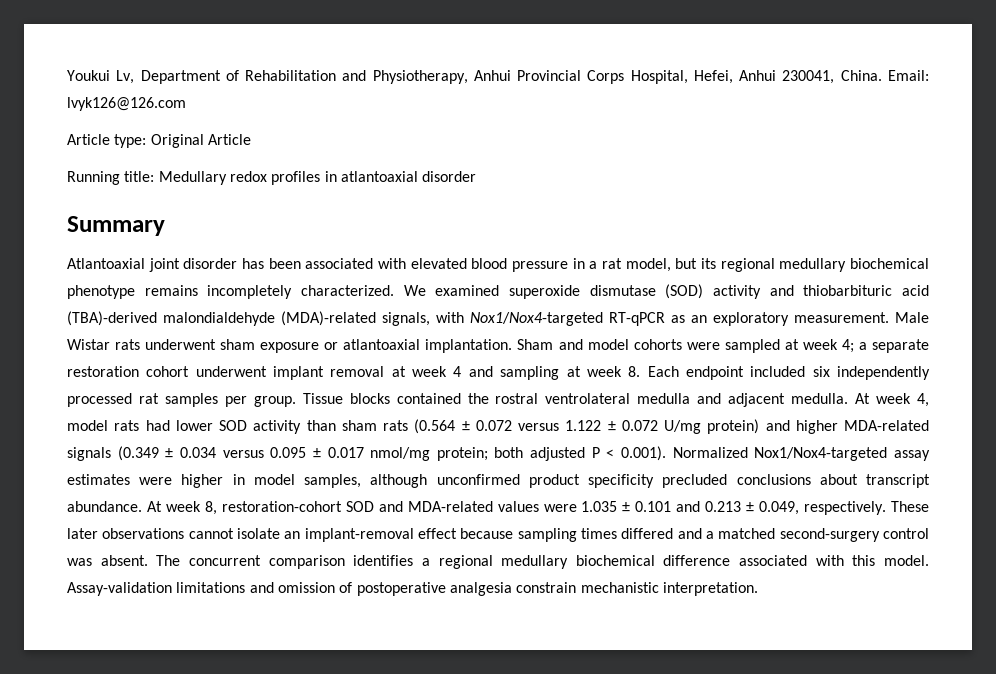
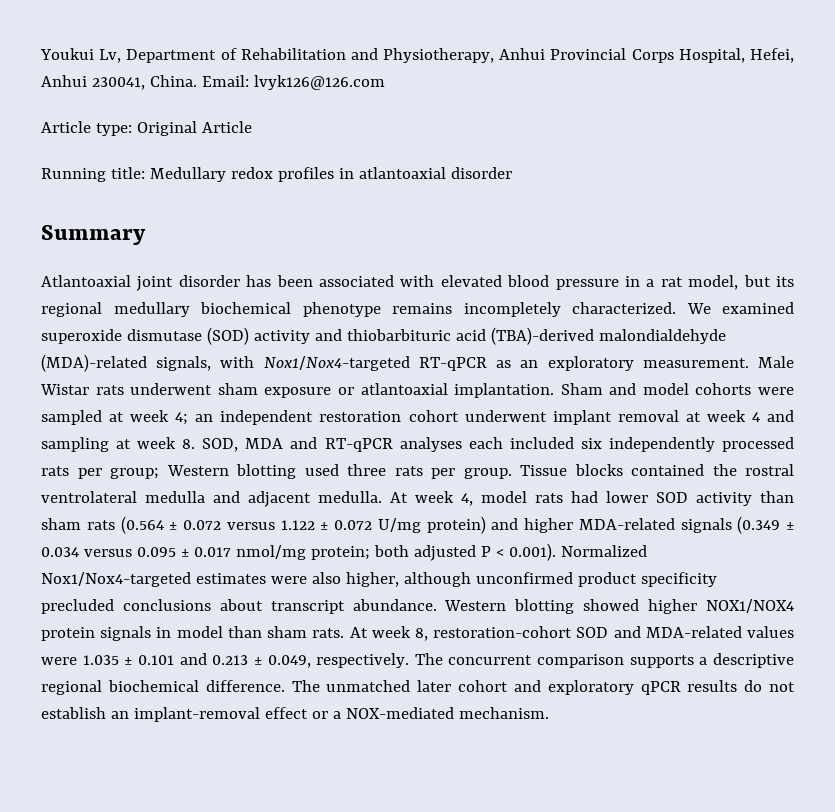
[858,339,929,353] a separate -> [195,410,314,425] an independent
[647,366,931,380] [67,393,218,407] Each endpoint included six independently processed rat samples -> [202,437,794,452] [41,464,423,479] SOD, MDA and RT-qPCR analyses each included six independently processed rats per group; Western blotting used three rats
[893,450,930,461] assay -> (191, 579) none
[181,474,362,488] higher in model samples, -> [311,572,399,587] also higher,
(142, 506) none -> [444,599,794,614] [41,626,345,641] Western blotting showed higher NOX1/NOX4 protein signals in model than sham rats.
[891,501,930,512] [67,528,930,542] [67,555,929,569] [67,582,758,596] These later observations cannot isolate an implant-removal effect because sampling times differed and a matched second-surgery control was absent. The concurrent comparison identifies a regional medullary biochemical difference associated with this model. Assay-validation limitations and omission of postoperative analgesia constrain mechanistic interpretation. -> [414,653,794,668] [41,680,795,695] [41,707,549,722] The concurrent comparison supports a descriptive regional biochemical difference. The unmatched later cohort and exploratory qPCR results do not establish an implant-removal effect or a NOX-mediated mechanism.

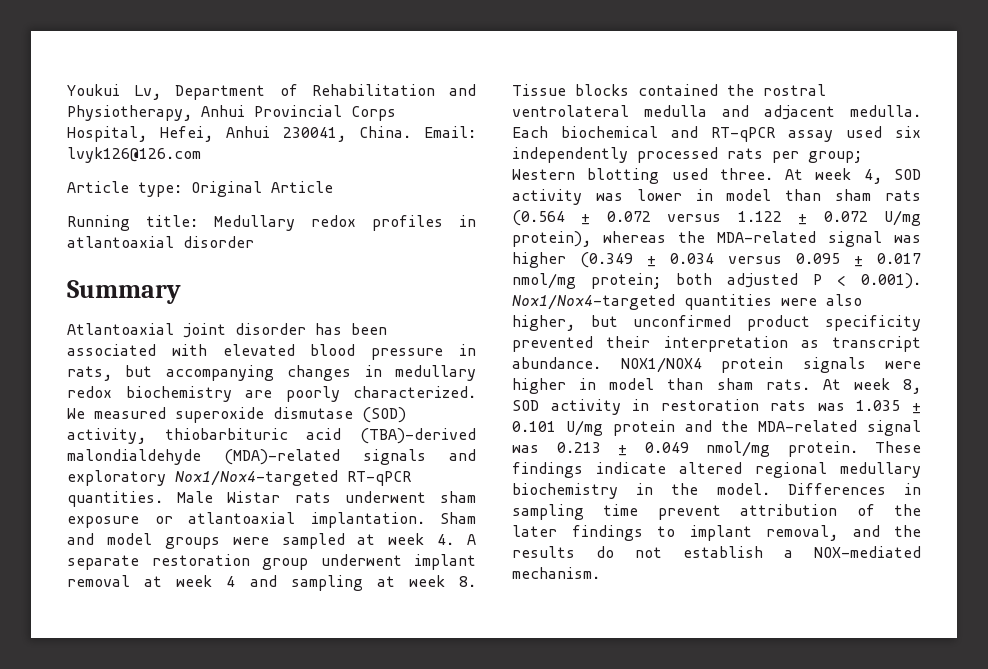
[646,275,794,290] [41,302,561,317] a rat model, but its regional medullary biochemical phenotype remains incompletely -> [67,365,476,381] [67,386,340,402] rats, but accompanying changes in medullary redox biochemistry are poorly
[722,302,794,314] examined -> [94,407,166,419] measured
[253,329,342,344] activity and -> [67,428,146,444] activity,
[156,356,749,371] signals, with Nox1/Nox4-targeted RT-qPCR as an exploratory measurement. -> [363,449,476,465] [67,470,411,486] [67,491,163,507] signals and exploratory Nox1/Nox4-targeted RT-qPCR quantities.
[695,383,752,395] cohorts -> [164,537,220,549] groups
[175,410,459,425] 4; an independent restoration cohort -> [437,534,476,545] [67,554,308,570] 4. A separate restoration group
[202,437,794,452] [41,464,512,479] SOD, MDA and RT-qPCR analyses each included six independently processed rats per group; Western blotting used three rats per group. -> (476, 581) none
[390,491,752,506] At week 4, model rats had lower SOD activity -> [512,126,921,142] [512,147,862,163] [512,168,921,184] [512,189,772,205] Each biochemical and RT-qPCR assay used six independently processed rats per group; Western blotting used three. At week 4, SOD activity was lower in model
[426,516,732,534] protein) and higher MDA-related signals -> [512,231,921,247] [512,252,566,268] protein), whereas the MDA-related signal was higher
[560,545,647,557] [41,572,266,587] Normalized Nox1/Nox4-targeted estimates -> [512,294,772,310] Nox1/Nox4-targeted quantities
[403,572,471,587] although -> [590,315,618,327] but
[41,599,698,614] precluded conclusions about transcript abundance. Western blotting showed higher -> [512,336,921,352] [512,357,601,369] prevented their interpretation as transcript abundance.
(152, 633) none -> [885,361,921,369] [512,378,566,394] were higher
[433,626,794,638] [41,653,794,668] [41,680,795,695] [41,707,328,722] restoration-cohort SOD and MDA-related values were 1.035 ± 0.101 and 0.213 ± 0.049, respectively. The concurrent comparison supports a descriptive regional biochemical difference. The unmatched later cohort and exploratory qPCR results do not establish an implant-removal effect or -> [512,399,921,415] [512,420,921,436] [512,441,921,457] [512,462,921,478] [512,483,921,499] [512,504,921,520] [512,525,921,541] [512,546,763,558] SOD activity in restoration rats was 1.035 ± 0.101 U/mg protein and the MDA-related signal was 0.213 ± 0.049 nmol/mg protein. These findings indicate altered regional medullary biochemistry in the model. Differences in sampling time prevent attribution of the later findings to implant removal, and the results do not establish

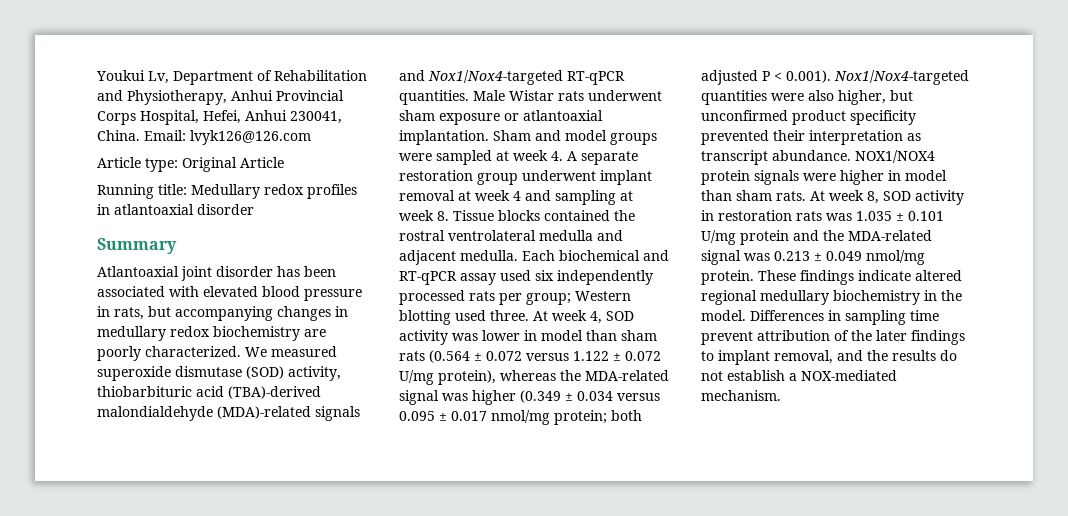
[67,470,166,486] exploratory -> (425, 75) none

